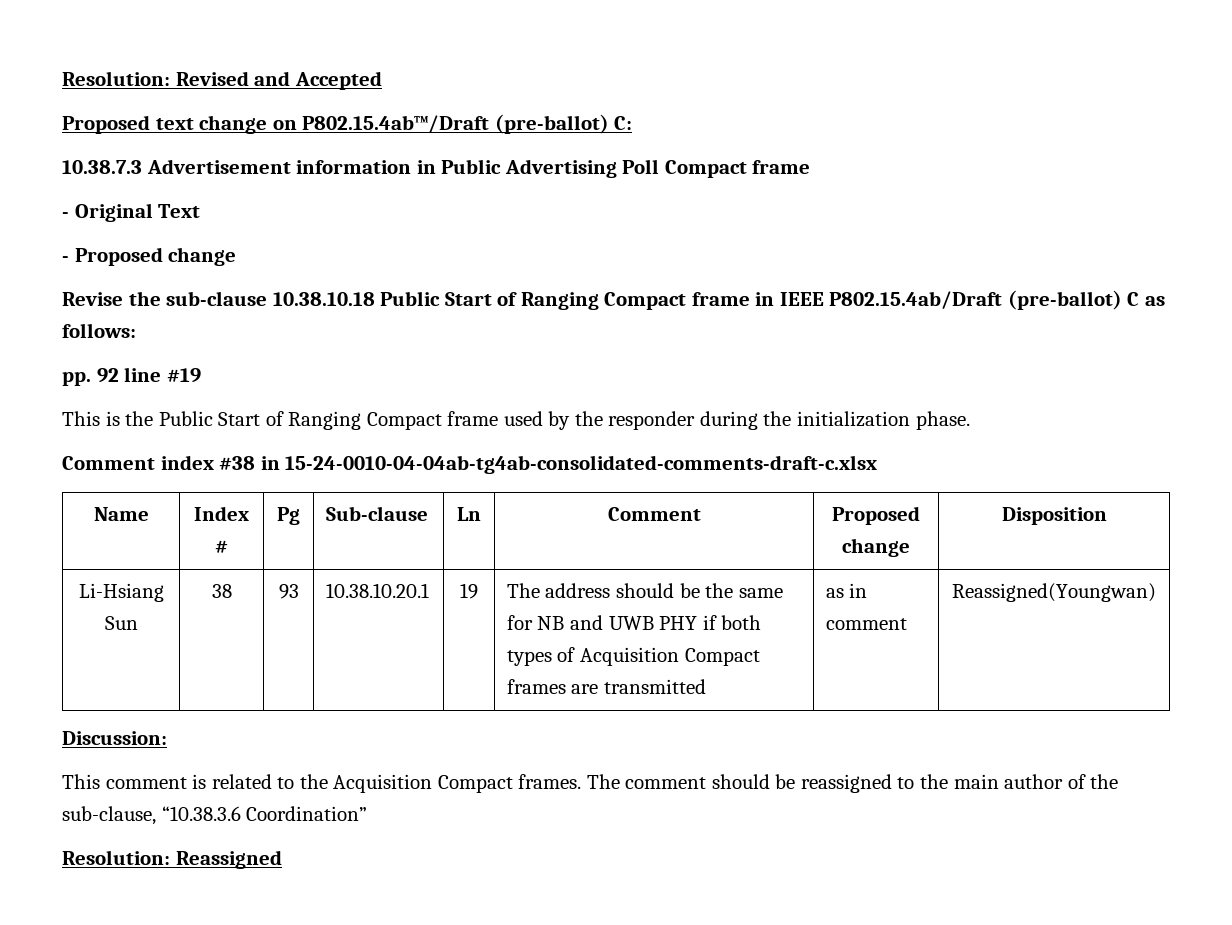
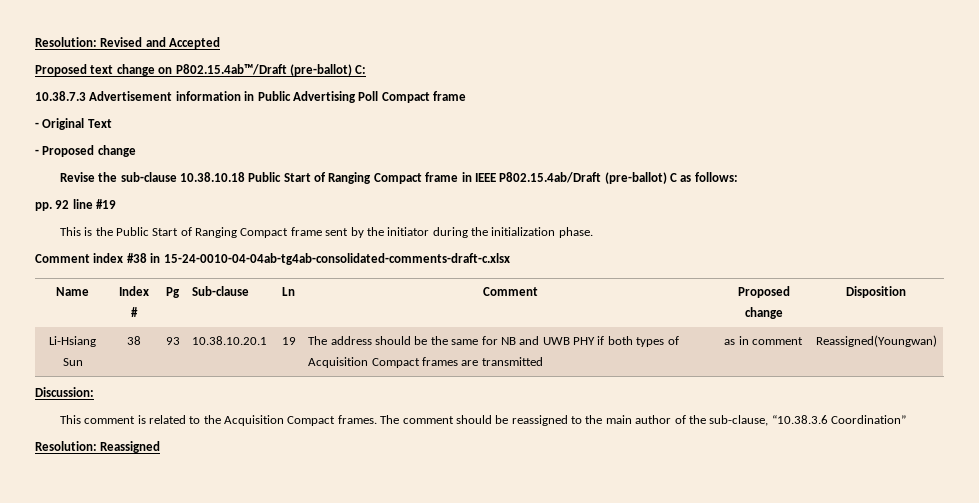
[503,411,543,426] used -> [325,228,349,236] sent
[608,411,696,430] responder -> [387,227,430,236] initiator

